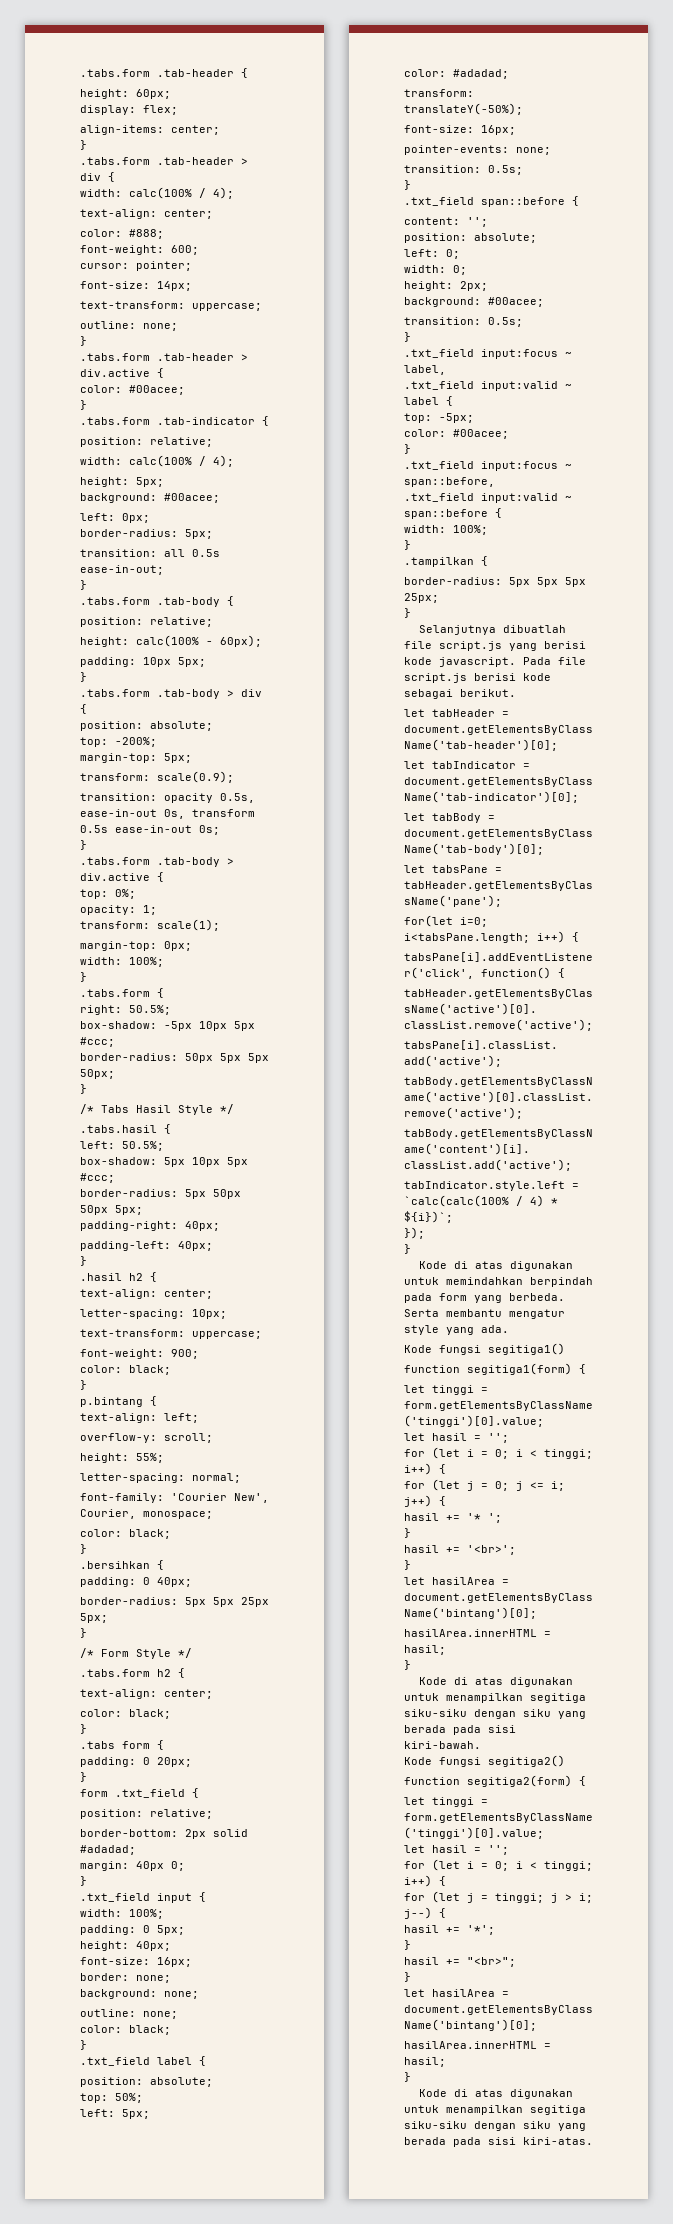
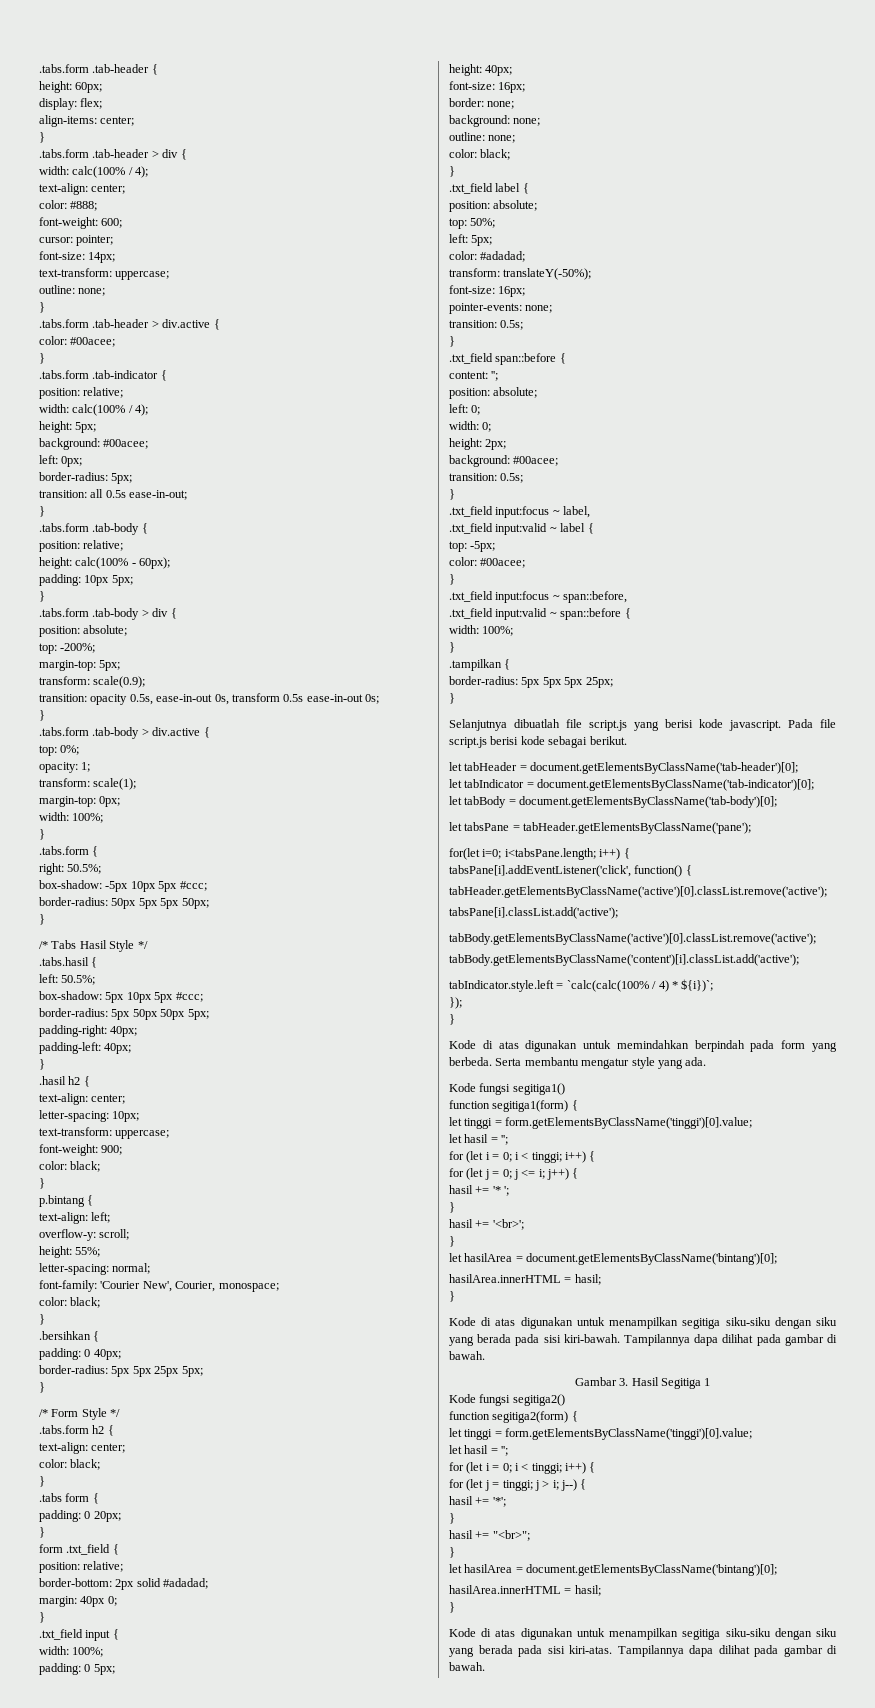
(481, 1745) none -> [624,1334,837,1346] [449,1351,485,1360] [574,1377,711,1389] Tampilannya dapa dilihat pada gambar di bawah. // Gambar 3. Hasil Segitiga 1
(593, 2141) none -> [617,1645,837,1657] [449,1662,485,1671] Tampilannya dapa dilihat pada gambar di bawah.

